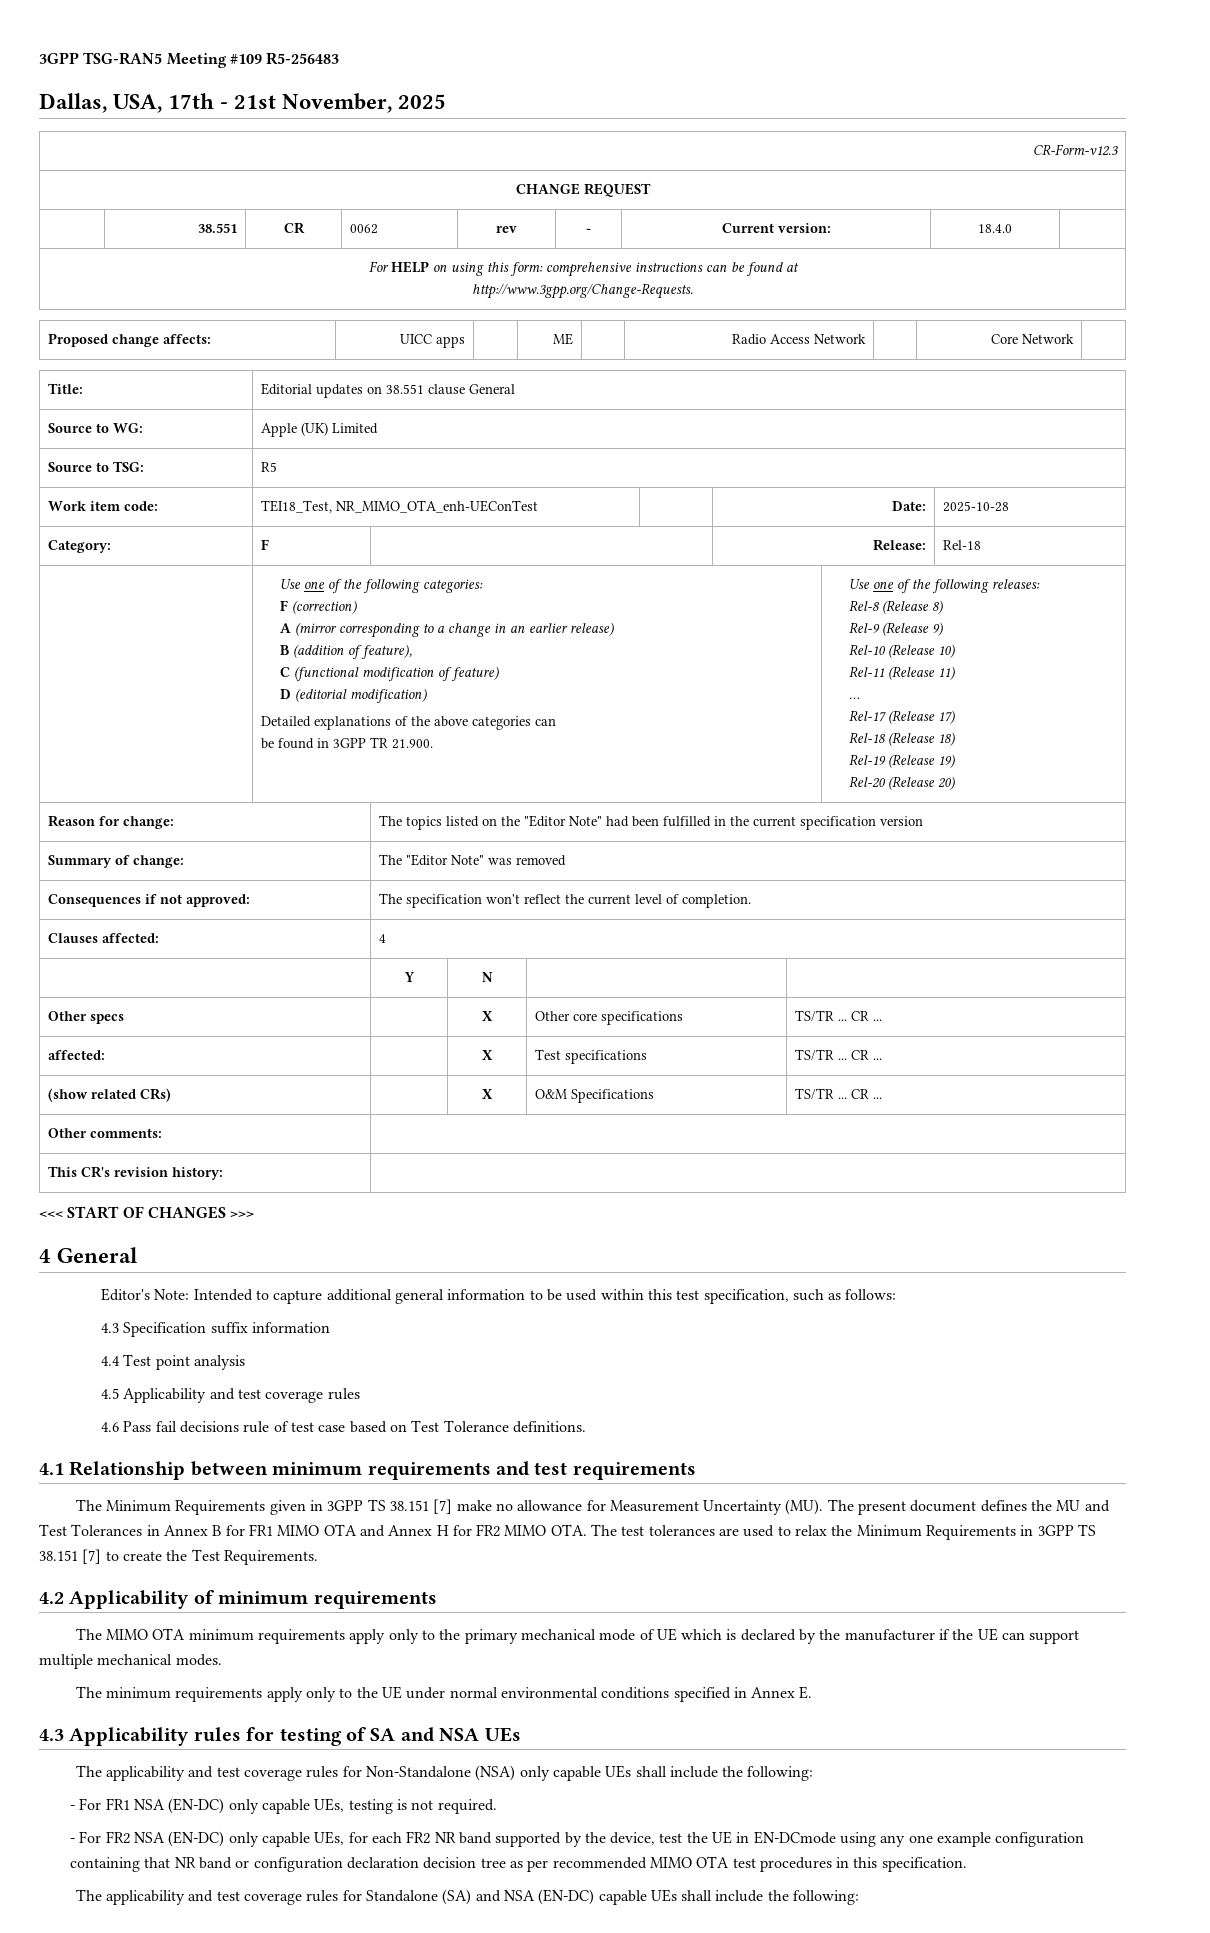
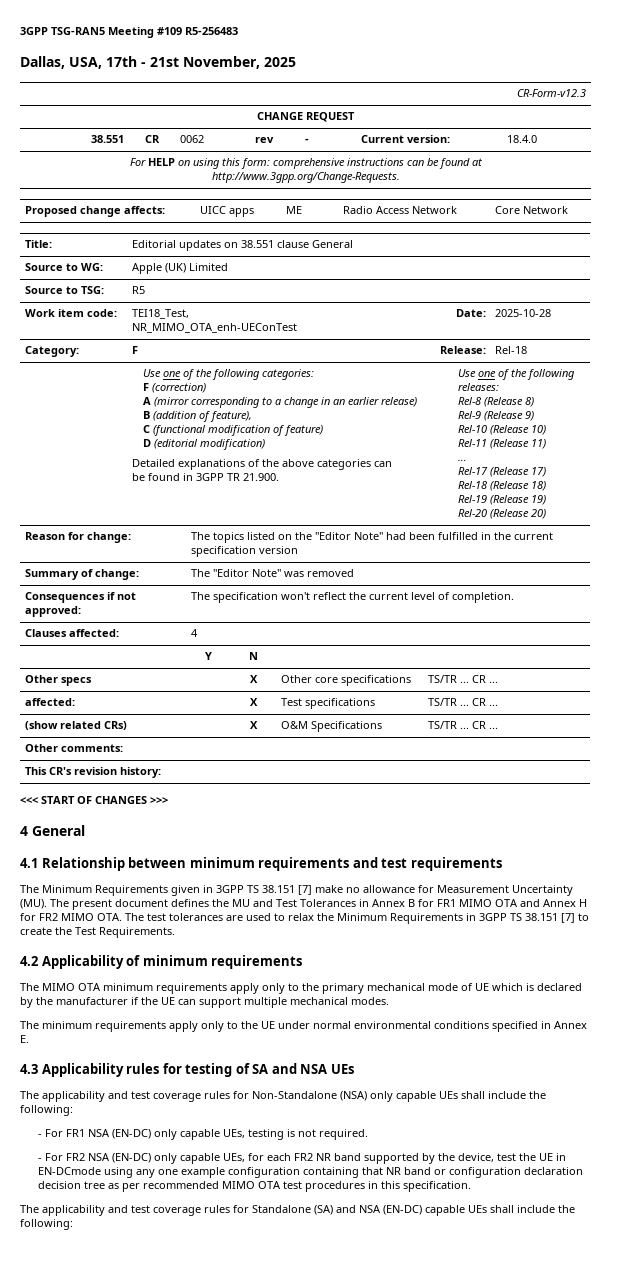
[101,1288,897,1304] [101,1322,330,1337] [101,1354,245,1370] [101,1388,360,1403] [101,1420,586,1433] // Editor's Note: Intended to capture additional general information to be used within this test specification, such as follows: // 4.3 Specification suffix information // 4.4 Test point analysis // 4.5 Applicability and test coverage rules // 4.6 Pass fail decisions rule of test case based on Test Tolerance definitions. -> (85, 830) none

